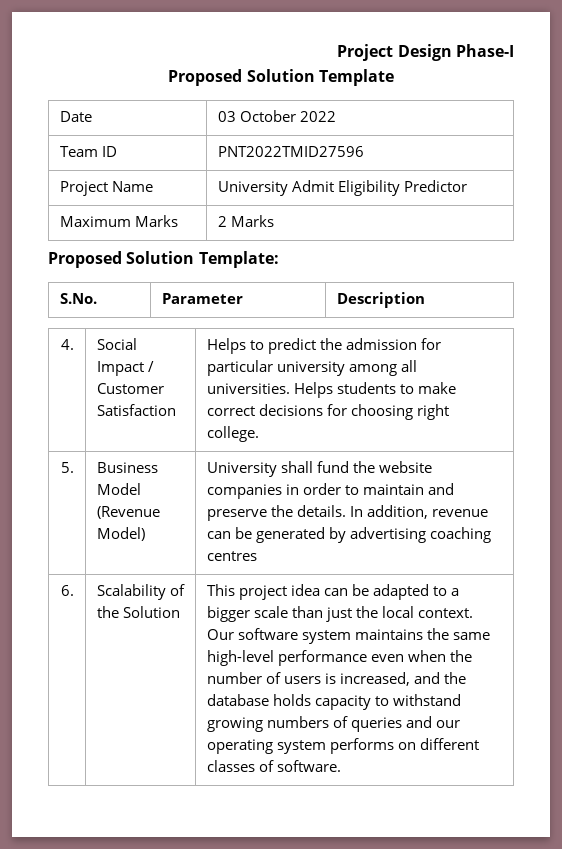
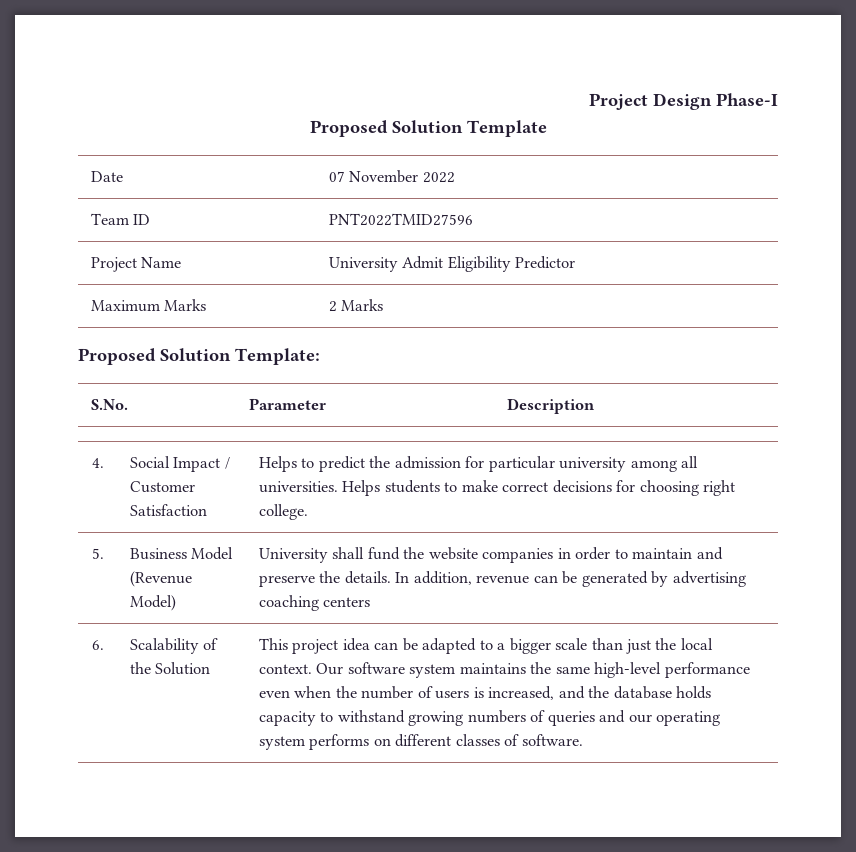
[217,110,296,122] 03 October -> [329,170,419,183] 07 November
[206,551,257,561] centres -> [323,597,371,607] centers

